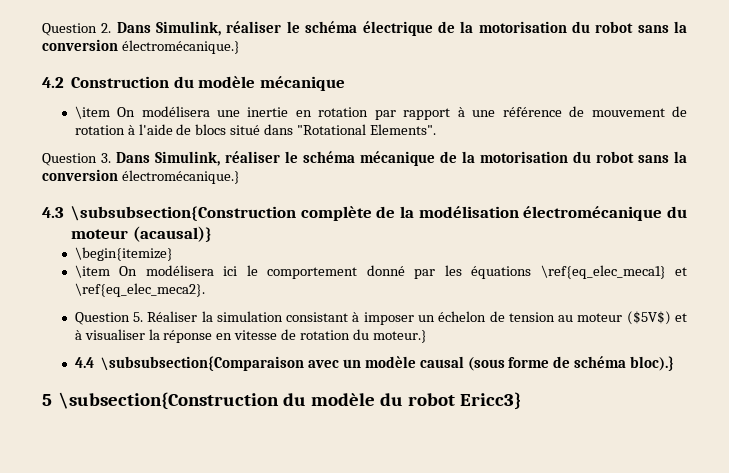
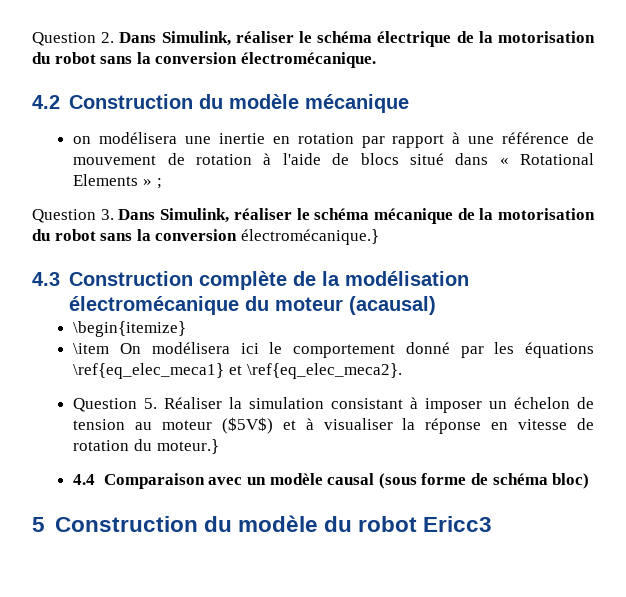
[121,40,240,54] électromécanique.} -> [240,52,376,68] électromécanique.
[74,106,136,119] \item On -> [73,136,92,144] on
[297,124,436,135] "Rotational Elements". -> [499,153,594,165] [73,174,162,189] « Rotational Elements » ;
[71,206,297,221] \subsubsection{Construction -> [68,271,193,286] Construction
[132,226,212,242] (acausal)} -> [348,296,436,315] (acausal)
[100,356,304,371] \subsubsection{Comparaison -> [103,473,205,489] Comparaison
[630,356,675,371] bloc).} -> [552,473,590,489] bloc)
[59,392,280,410] \subsection{Construction -> [54,516,198,532] Construction
[460,392,522,410] Ericc3} -> [423,516,493,532] Ericc3

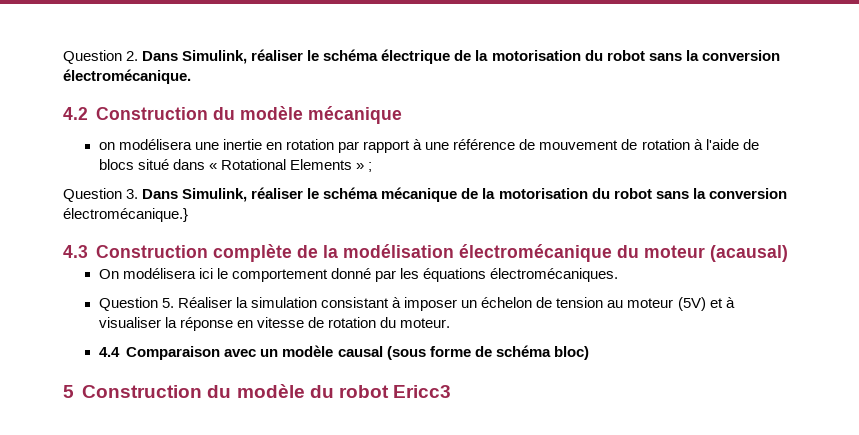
[73,321,187,337] [73,343,110,354] \begin{itemize} // \item -> (788, 253) none
[73,363,402,379] \ref{eq_elec_meca1} et \ref{eq_elec_meca2}. -> [490,268,619,282] électromécaniques.
[221,417,273,434] ($5V$) -> [677,297,706,311] (5V)
[156,439,219,454] moteur.} -> [400,318,451,328] moteur.

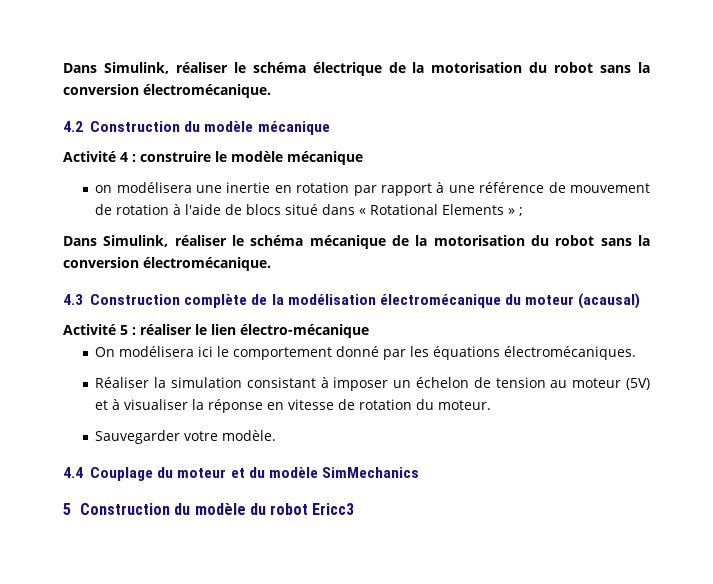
[63,50,139,64] Question 2. -> (63, 68) none
(402, 115) none -> [63,151,363,165] // Activité 4 : construire le modèle mécanique
[63,188,139,202] Question 3. -> (524, 211) none
[63,208,188,222] électromécanique.} -> [143,257,271,271] électromécanique.
(788, 253) none -> [63,324,369,338] // Activité 5 : réaliser le lien électro-mécanique
[98,297,174,311] Question 5. -> (637, 353) none
[98,345,589,360] 4.4 Comparaison avec un modèle causal (sous forme de schéma bloc) -> [95,430,277,444] [63,467,420,481] Sauvegarder votre modèle. // 4.4 Couplage du moteur et du modèle SimMechanics

